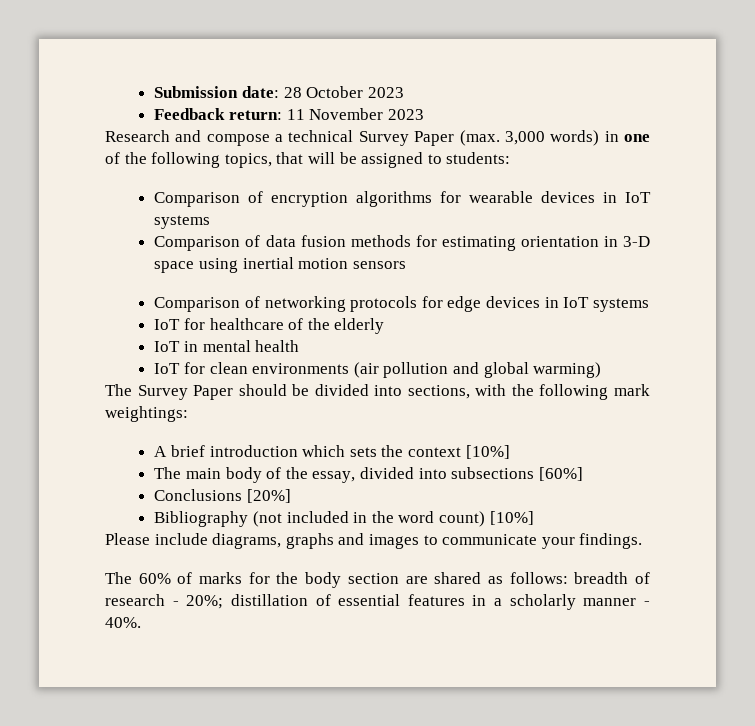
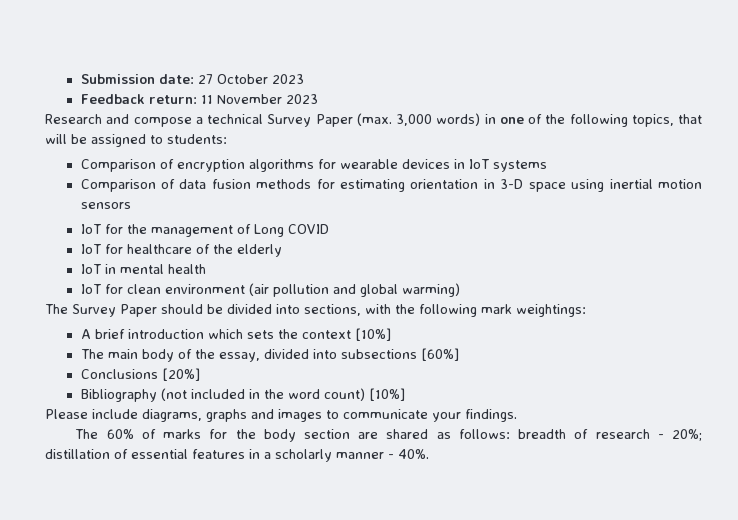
[283,87,302,98] 28 -> [197,74,213,84] 27
[154,296,649,312] Comparison of networking protocols for edge devices in IoT systems -> [80,224,329,237] IoT for the management of Long COVID
[252,363,350,374] environments -> [164,284,245,294] environment

